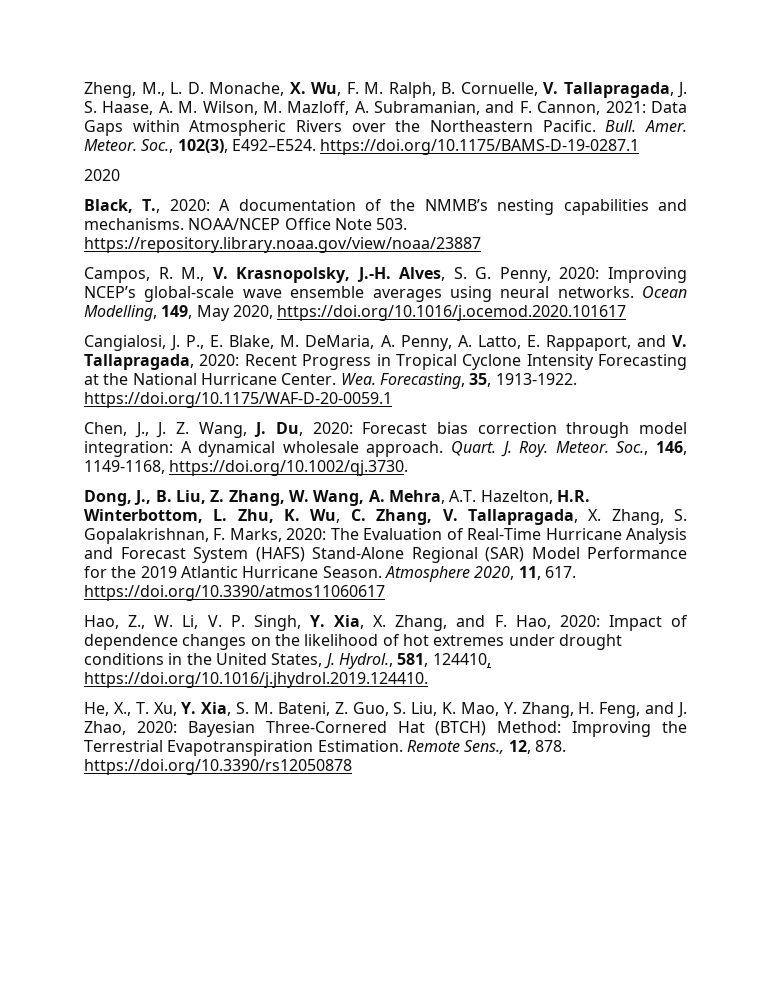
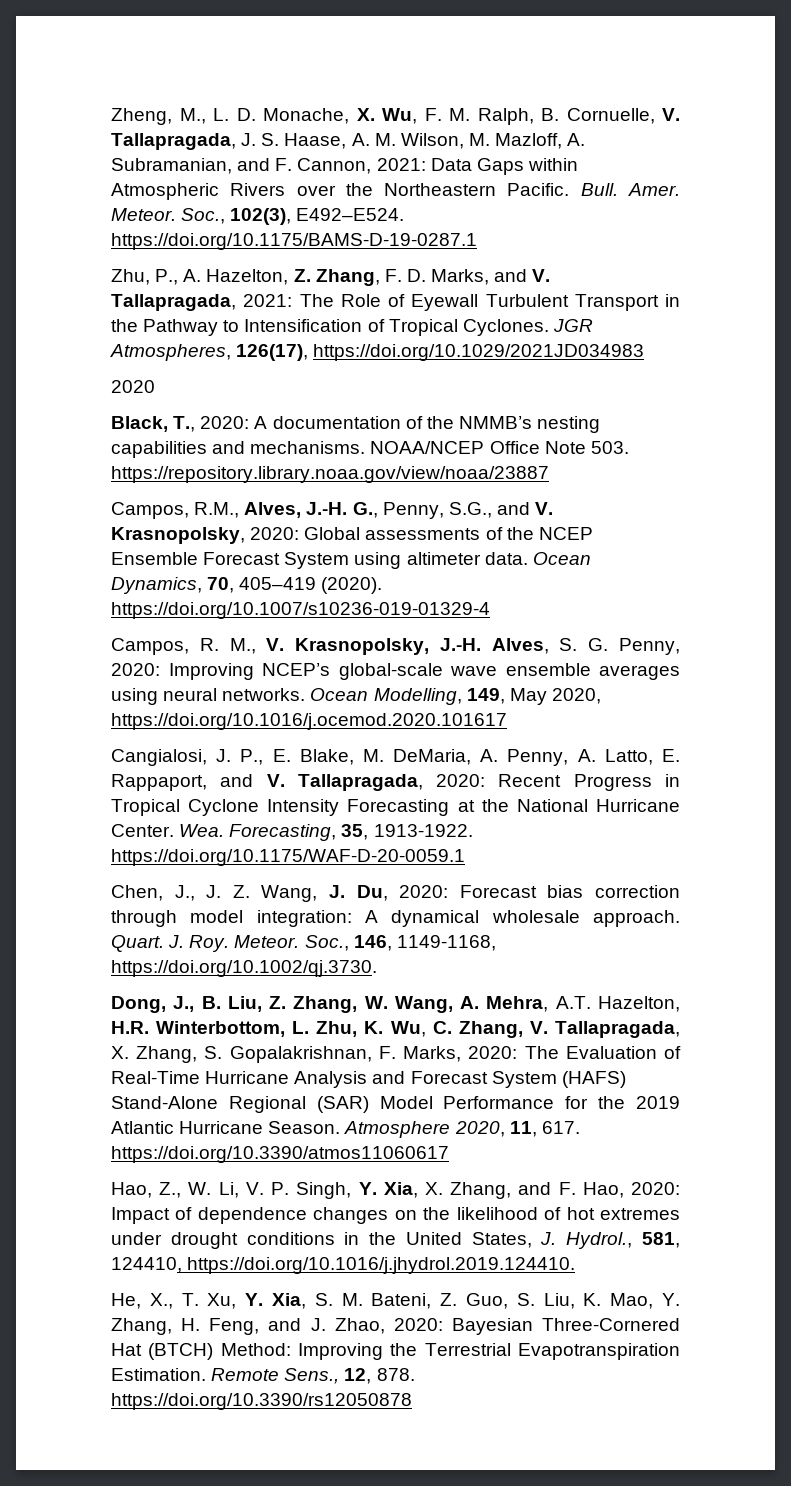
(640, 147) none -> [111,269,551,286] [111,294,680,311] [111,319,593,336] [110,344,645,361] // Zhu, P., A. Hazelton, Z. Zhang, F. D. Marks, and V. Tallapragada, 2021: The Role of Eyewall Turbulent Transport in the Pathway to Intensification of Tropical Cyclones. JGR Atmospheres, 126(17), https://doi.org/10.1029/2021JD034983
(481, 245) none -> [111,502,554,519] [111,527,593,544] [111,552,591,569] [111,577,383,594] [111,602,490,619] // Campos, R.M., Alves, J.-H. G., Penny, S.G., and V. Krasnopolsky, 2020: Global assessments of the NCEP Ensemble Forecast System using altimeter data. Ocean Dynamics, 70, 405–419 (2020). https://doi.org/10.1007/s10236-019-01329-4

